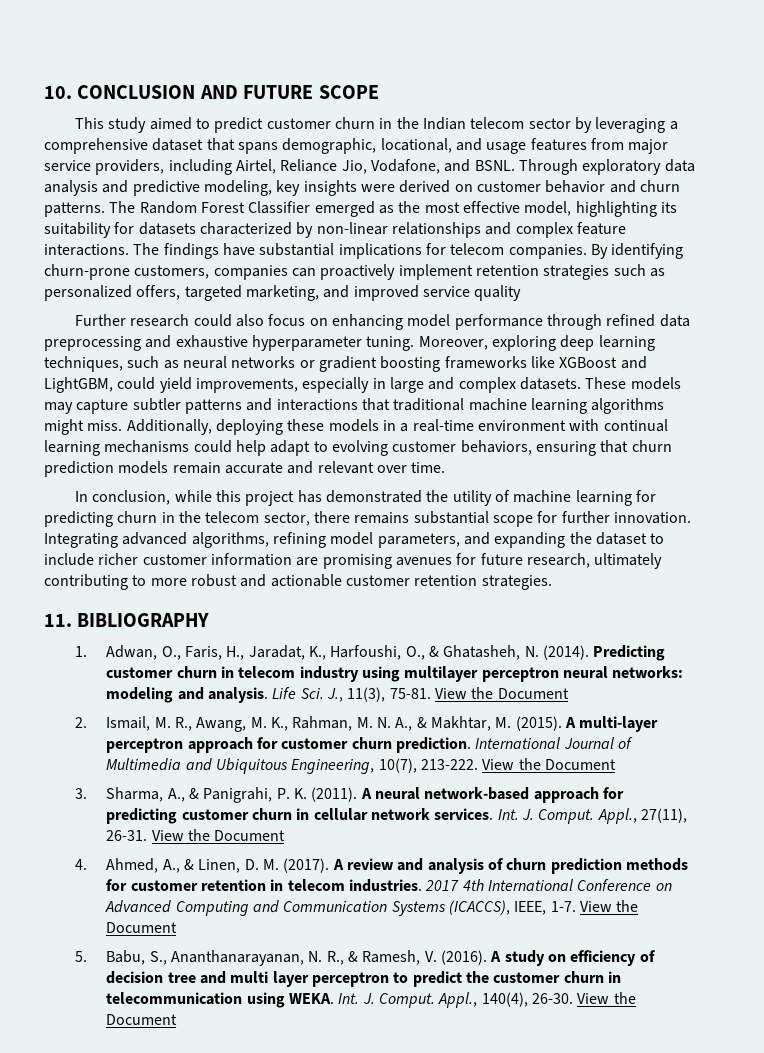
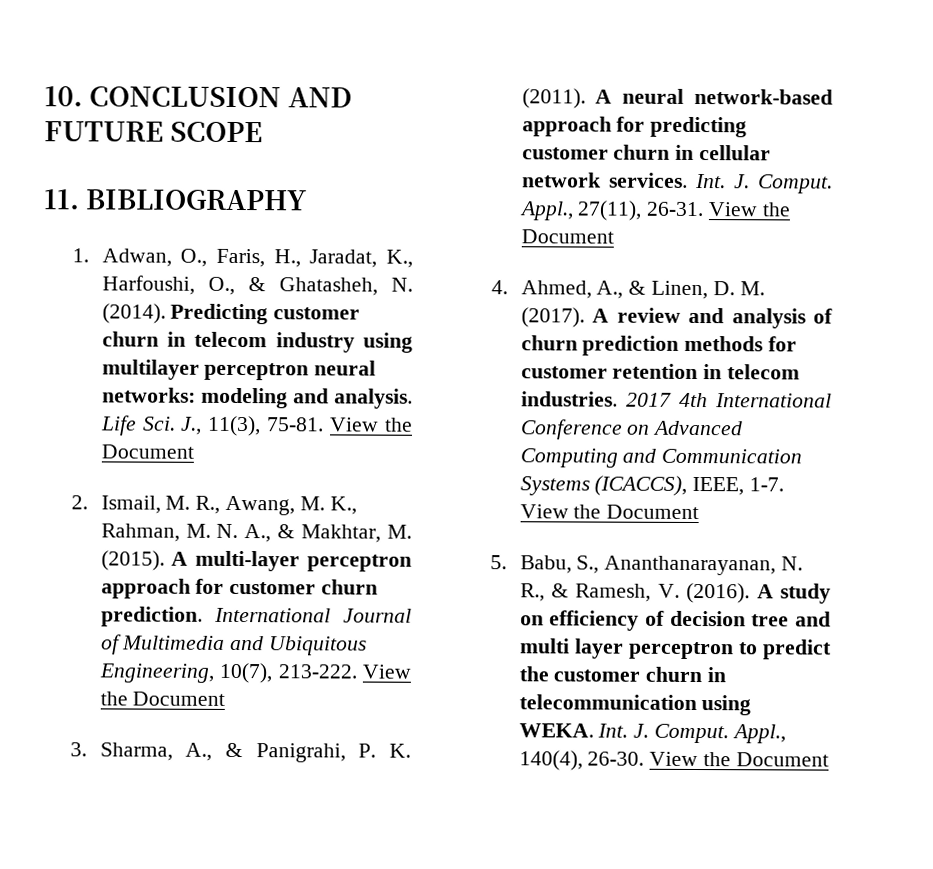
[75,117,678,133] [44,138,669,154] [44,159,695,175] [44,180,680,196] [44,201,677,217] [44,222,626,238] [44,243,684,259] [44,264,665,280] [44,285,522,301] [75,314,690,330] [44,335,655,351] [44,356,647,372] [44,377,681,393] [44,398,665,414] [44,419,668,435] [44,440,672,456] [44,461,446,477] [75,490,656,506] [44,511,691,527] [44,532,665,548] [44,553,663,569] [44,574,552,590] // This study aimed to predict customer churn in the Indian telecom sector by leveraging a comprehensive dataset that spans demographic, locational, and usage features from major service providers, including Airtel, Reliance Jio, Vodafone, and BSNL. Through exploratory data analysis and predictive modeling, key insights were derived on customer behavior and churn patterns. The Random Forest Classifier emerged as the most effective model, highlighting its suitability for datasets characterized by non-linear relationships and complex feature interactions. The findings have substantial implications for telecom companies. By identifying churn-prone customers, companies can proactively implement retention strategies such as personalized offers, targeted marketing, and improved service quality // Further research could also focus on enhancing model performance through refined data preprocessing and exhaustive hyperparameter tuning. Moreover, exploring deep learning techniques, such as neural networks or gradient boosting frameworks like XGBoost and LightGBM, could yield improvements, especially in large and complex datasets. These models may capture subtler patterns and interactions that traditional machine learning algorithms might miss. Additionally, deploying these models in a real-time environment with continual learning mechanisms could help adapt to evolving customer behaviors, ensuring that churn prediction models remain accurate and relevant over time. // In conclusion, while this project has demonstrated the utility of machine learning for predicting churn in the telecom sector, there remains substantial scope for further innovation. Integrating advanced algorithms, refining model parameters, and expanding the dataset to include richer customer information are promising avenues for future research, ultimately contributing to more robust and actionable customer retention strategies. -> (264, 132) none

